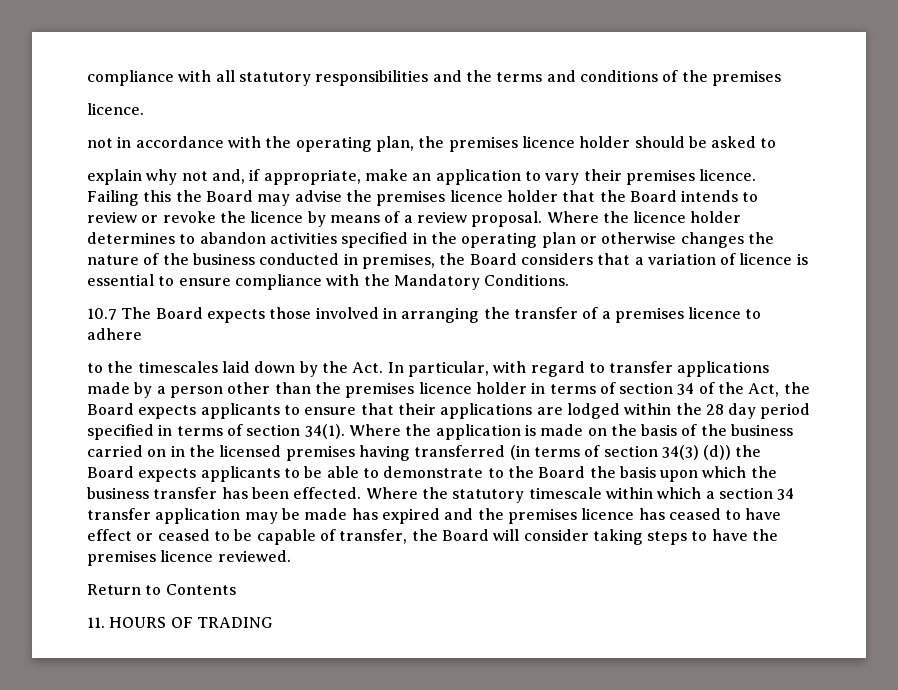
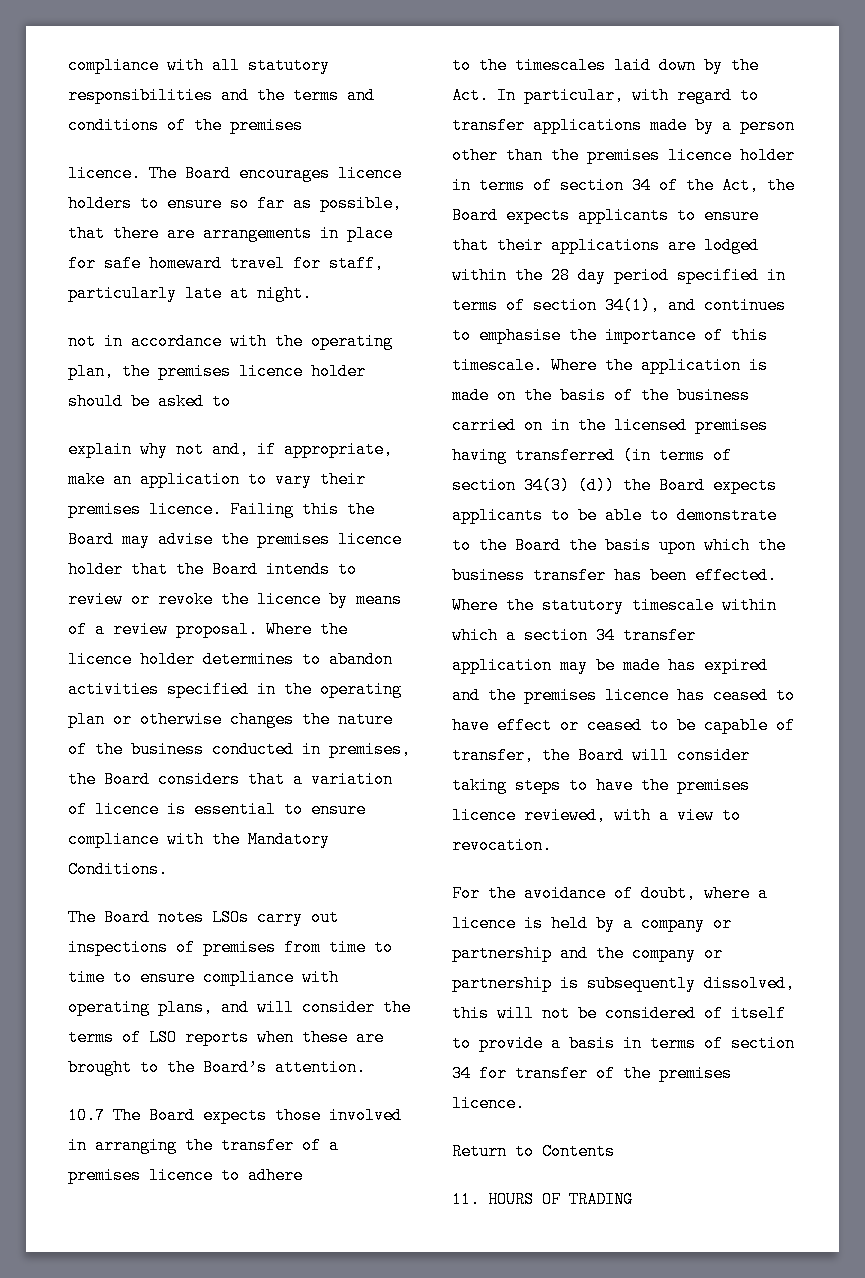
(144, 109) none -> [149,165,402,182] [68,195,402,212] [68,225,393,242] [68,255,384,272] [68,285,312,302] The Board encourages licence holders to ensure so far as possible, that there are arrangements in place for safe homeward travel for staff, particularly late at night.
(570, 280) none -> [68,909,339,926] [68,939,393,956] [68,969,339,986] [68,999,411,1016] [68,1029,384,1046] [68,1059,366,1076] // The Board notes LSOs carry out inspections of premises from time to time to ensure compliance with operating plans, and will consider the terms of LSO reports when these are brought to the Board’s attention.
[304,424,345,439] 34(1). -> [605,297,786,314] [452,327,768,344] [452,357,543,374] 34(1), and continues to emphasise the importance of this timescale.
[217,550,291,562] reviewed. -> [524,807,741,824] [452,837,552,854] [452,885,768,902] [452,915,732,932] [452,945,723,962] [452,975,795,992] [452,1005,786,1022] [452,1035,795,1052] [452,1065,732,1082] [452,1095,525,1112] reviewed, with a view to revocation. // For the avoidance of doubt, where a licence is held by a company or partnership and the company or partnership is subsequently dissolved, this will not be considered of itself to provide a basis in terms of section 34 for transfer of the premises licence.

